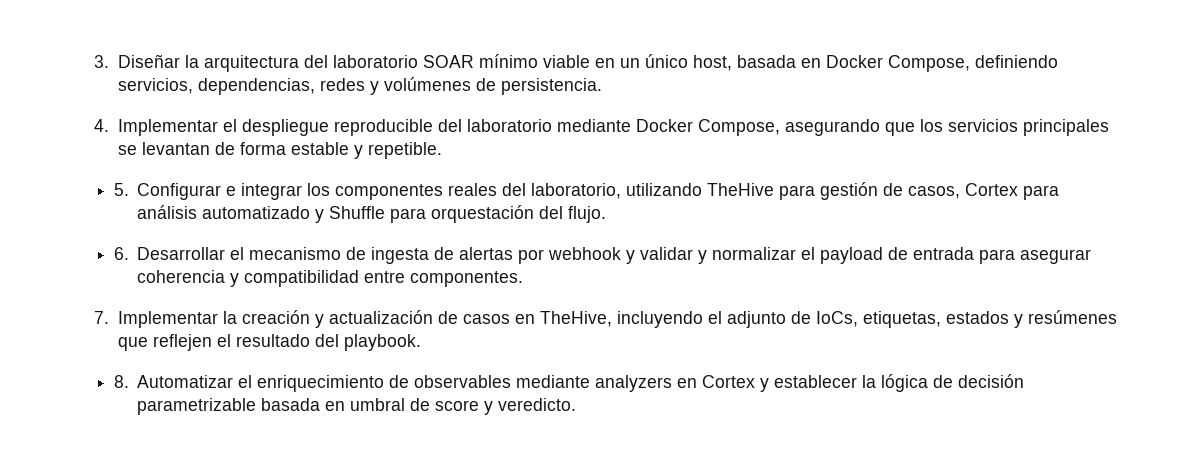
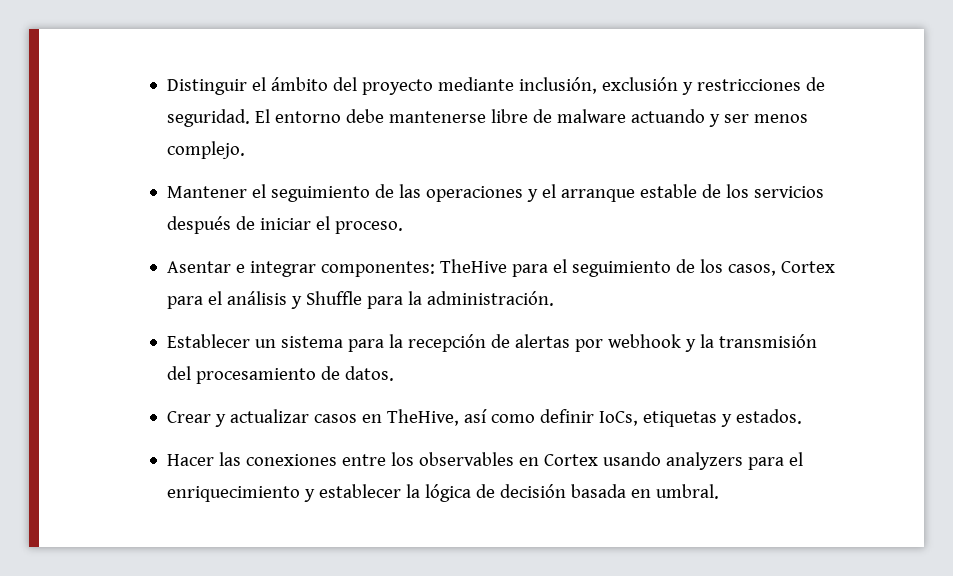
[94,54,1059,72] [118,77,603,95] [94,119,1110,136] [118,142,443,159] [113,182,904,200] 3. Diseñar la arquitectura del laboratorio SOAR mínimo viable en un único host, basada en Docker Compose, definiendo servicios, dependencias, redes y volúmenes de persistencia. // 4. Implementar el despliegue reproducible del laboratorio mediante Docker Compose, asegurando que los servicios principales se levantan de forma estable y repetible. // 5. Configurar e integrar los componentes reales del laboratorio, utilizando TheHive para gestión de -> [166,77,825,95] [166,109,808,127] [166,141,245,159] [166,184,824,202] [166,216,403,234] [166,259,723,277] Distinguir el ámbito del proyecto mediante inclusión, exclusión y restricciones de seguridad. El entorno debe mantenerse libre de malware actuando y ser menos complejo. // Mantener el seguimiento de las operaciones y el arranque estable de los servicios después de iniciar el proceso. // Asentar e integrar componentes: TheHive para el seguimiento de los
[137,205,311,219] análisis automatizado -> [207,291,287,305] el análisis
[431,205,607,223] [113,247,430,264] orquestación del flujo. // 6. Desarrollar el mecanismo de ingesta -> [407,291,554,306] [166,334,486,352] la administración. // Establecer un sistema para la recepción
[640,247,1092,264] [137,270,524,287] [94,310,1118,328] [118,334,422,351] [113,375,756,392] validar y normalizar el payload de entrada para asegurar coherencia y compatibilidad entre componentes. // 7. Implementar la creación y actualización de casos en TheHive, incluyendo el adjunto de IoCs, etiquetas, estados y resúmenes que reflejen el resultado del playbook. // 8. Automatizar el enriquecimiento de observables mediante analyzers en Cortex -> [699,334,817,348] [166,366,394,384] [166,409,802,427] [166,452,803,470] [166,486,300,502] la transmisión del procesamiento de datos. // Crear y actualizar casos en TheHive, así como definir IoCs, etiquetas y estados. // Hacer las conexiones entre los observables en Cortex usando analyzers para el enriquecimiento
[137,398,577,415] parametrizable basada en umbral de score y veredicto. -> [570,484,719,499] basada en umbral.

